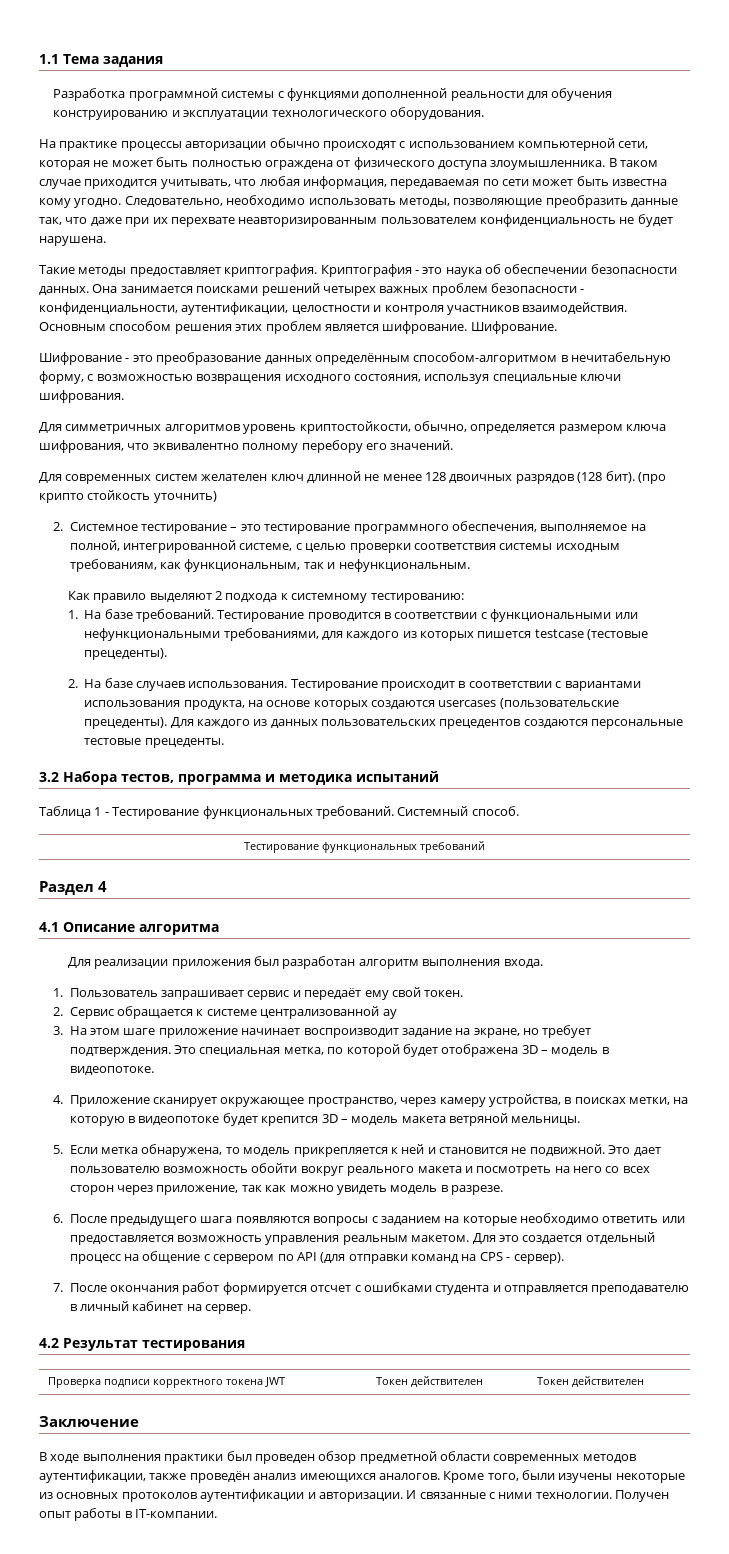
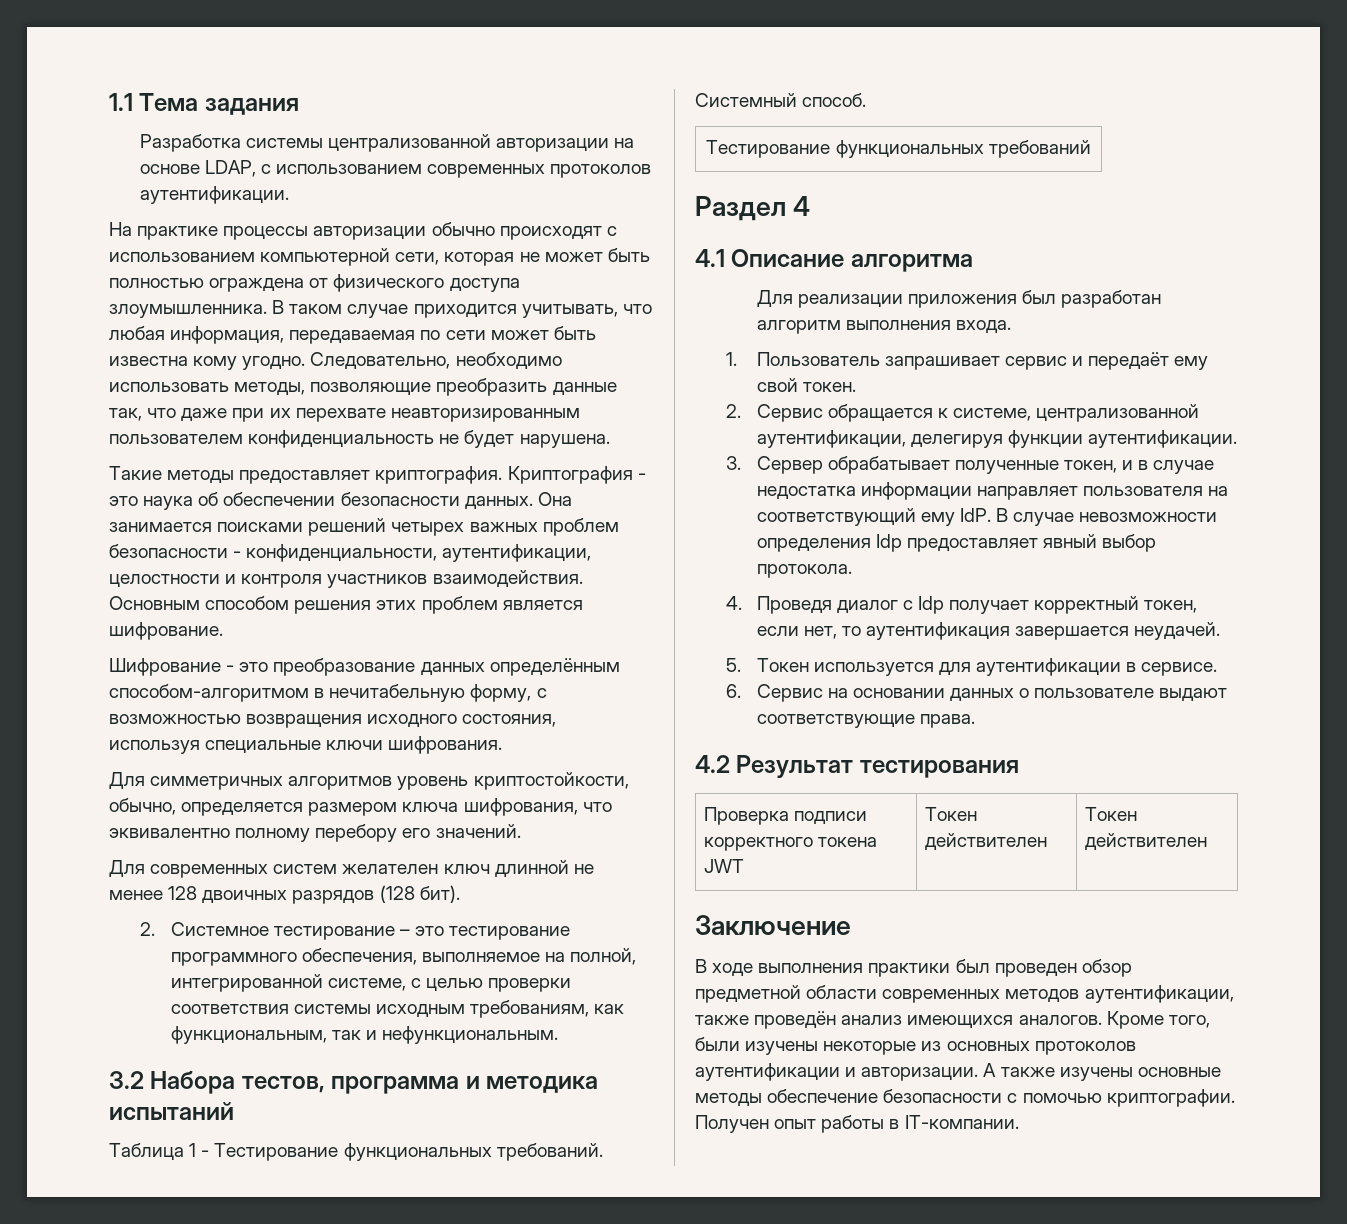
[128,88,613,101] [53,107,484,120] программной системы с функциями дополненной реальности для обучения конструированию и эксплуатации технологического оборудования. -> [245,134,635,152] [139,160,652,178] [139,186,289,204] системы централизованной авторизации на основе LDAP, с использованием современных протоколов аутентификации.
[470,321,557,334] Шифрование. -> (223, 631) none
[637,472,666,484] [39,490,217,503] (про крипто стойкость уточнить) -> (460, 894) none
[67,591,464,603] [67,609,638,622] [84,628,649,641] [84,648,168,660] [67,678,641,691] [84,698,619,710] [84,717,684,729] [84,738,224,748] // Как правило выделяют 2 подхода к системному тестированию: // 1. На базе требований. Тестирование проводится в соответствии с функциональными или нефункциональными требованиями, для каждого из которых пишется testcase (тестовые прецеденты). // 2. На базе случаев использования. Тестирование происходит в соответствии с вариантами использования продукта, на основе которых создаются usercases (пользовательские прецеденты). Для каждого из данных пользовательских прецедентов создаются персональные тестовые прецеденты. -> (559, 1035) none
[206,1006,397,1019] [53,1025,592,1038] [69,1044,609,1057] [69,1066,154,1075] [53,1094,689,1107] [69,1113,581,1126] [53,1144,661,1157] [69,1163,650,1176] [69,1185,504,1195] [53,1213,685,1226] [69,1232,655,1245] [69,1251,564,1264] [53,1282,690,1295] [69,1301,252,1314] системе централизованной ау // 3. На этом шаге приложение начинает воспроизводит задание на экране, но требует подтверждения. Это специальная метка, по которой будет отображена 3D – модель в видеопотоке. // 4. Приложение сканирует окружающее пространство, через камеру устройства, в поисках метки, на которую в видеопотоке будет крепится 3D – модель макета ветряной мельницы. // 5. Если метка обнаружена, то модель прикрепляется к ней и становится не подвижной. Это дает пользователю возможность обойти вокруг реального макета и посмотреть на него со всех сторон через приложение, так как можно увидеть модель в разрезе. // 6. После предыдущего шага появляются вопросы с заданием на которые необходимо ответить или предоставляется возможность управления реальным макетом. Для это создается отдельный процесс на общение с сервером по API (для отправки команд на CPS - сервер). // 7. После окончания работ формируется отсчет с ошибками студента и отправляется преподавателю в личный кабинет на сервер. -> [953,404,1200,422] [756,430,1238,448] [725,456,1215,474] [756,482,1229,500] [756,508,1218,526] [756,534,1157,552] [756,564,852,578] [725,596,1198,614] [756,622,1221,640] [725,658,1218,676] [725,684,1228,702] [756,714,975,728] системе, централизованной аутентификации, делегируя функции аутентификации. // 3. Сервер обрабатывает полученные токен, и в случае недостатка информации направляет пользователя на соответствующий ему IdP. В случае невозможности определения Idp предоставляет явный выбор протокола. // 4. Проведя диалог с Idp получает корректный токен, если нет, то аутентификация завершается неудачей. // 5. Токен используется для аутентификации в сервисе. // 6. Сервис на основании данных о пользователе выдают соответствующие права.
[406,1490,612,1499] И связанные с ними технологии. -> [983,1063,1221,1081] [695,1089,1235,1107] А также изучены основные методы обеспечение безопасности с помочью криптографии.

